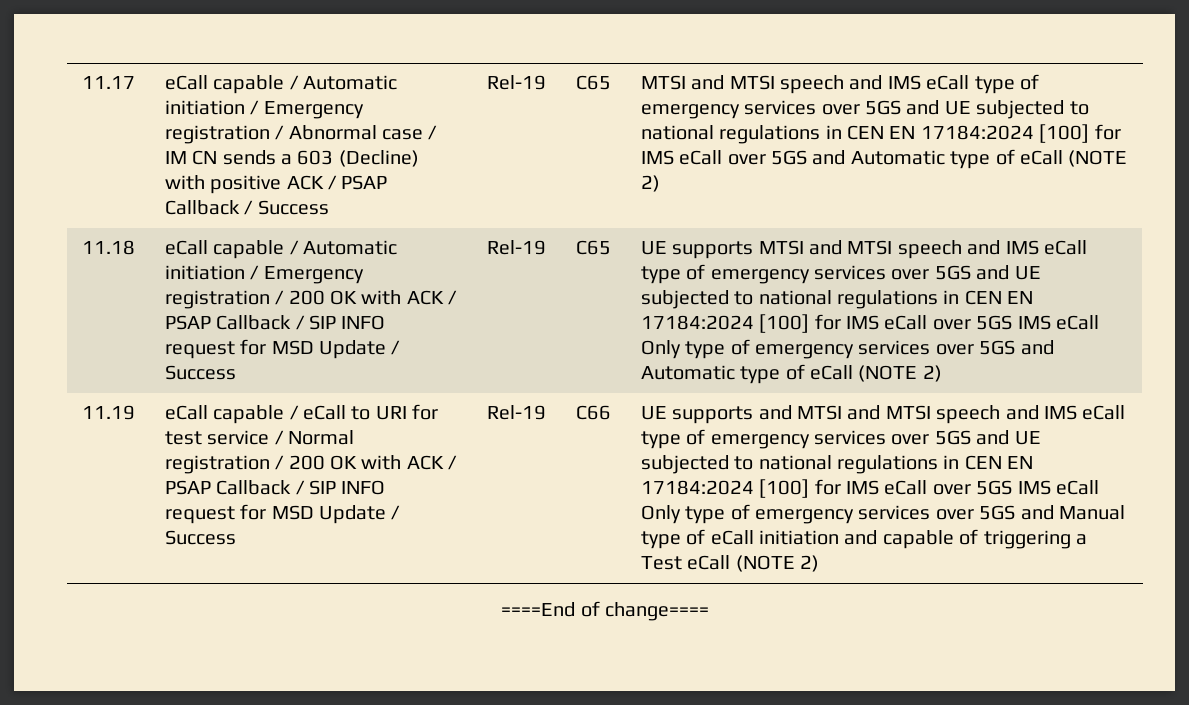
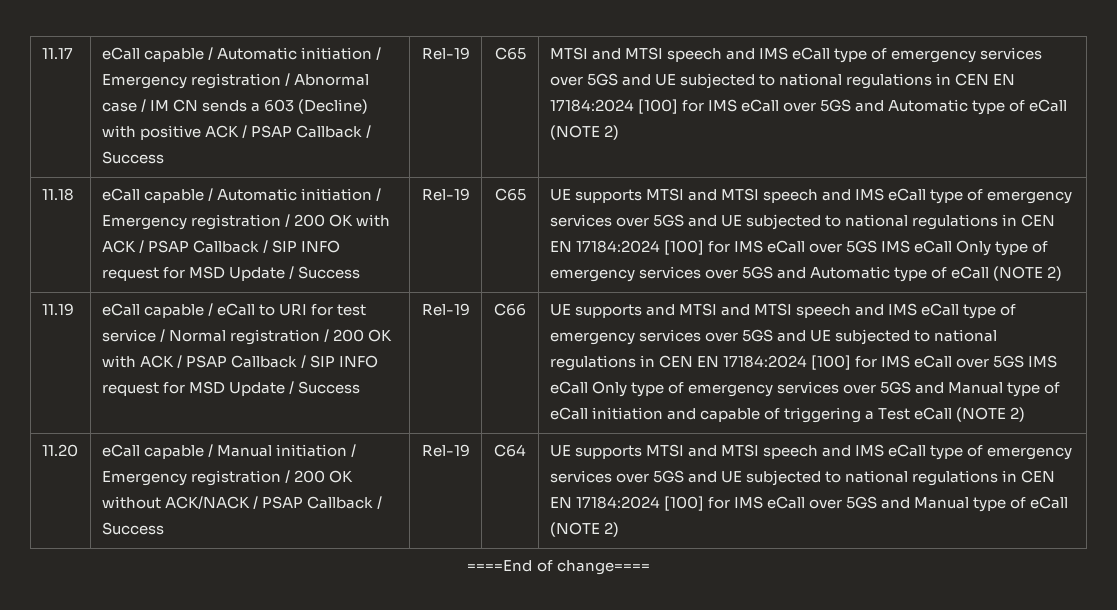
(819, 563) none -> [41,444,78,457] [101,444,357,459] [101,470,354,486] [101,496,383,509] [101,522,164,535] [421,444,470,457] [494,444,526,457] [549,444,1073,460] [549,470,1056,486] [549,496,1069,512] [549,522,619,537] // 11.20 | eCall capable / Manual initiation / Emergency registration / 200 OK without ACK/NACK / PSAP Callback / Success | Rel-19 | C64 | UE supports MTSI and MTSI speech and IMS eCall type of emergency services over 5GS and UE subjected to national regulations in CEN EN 17184:2024 [100] for IMS eCall over 5GS and Manual type of eCall (NOTE 2)

